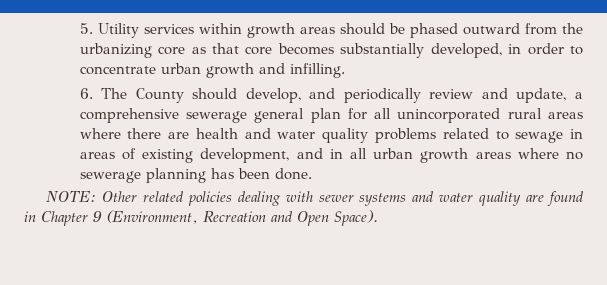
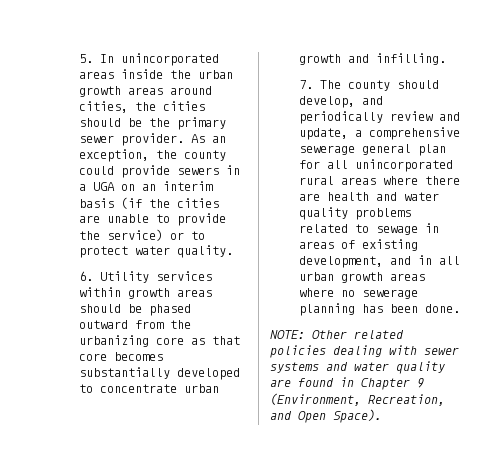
(93, 28) none -> [100,53,220,66] [79,69,234,79] [79,86,213,97] [79,101,206,113] [79,117,227,130] [79,133,227,146] [79,149,227,162] [79,165,241,178] [79,181,214,191] [79,197,220,209] [79,213,227,226] [79,229,206,241] [79,245,234,258] [79,271,94,281] In unincorporated areas inside the urban growth areas around cities, the cities should be the primary sewer provider. As an exception, the county could provide sewers in a UGA on an interim basis (if the cities are unable to provide the service) or to protect water quality. // 6.
[430,43,564,58] developed, in order -> [177,368,241,380] developed
[79,88,184,103] 6. The County -> [299,80,391,91] 7. The county
[203,211,266,223] Recreation -> [368,394,445,406] Recreation,

